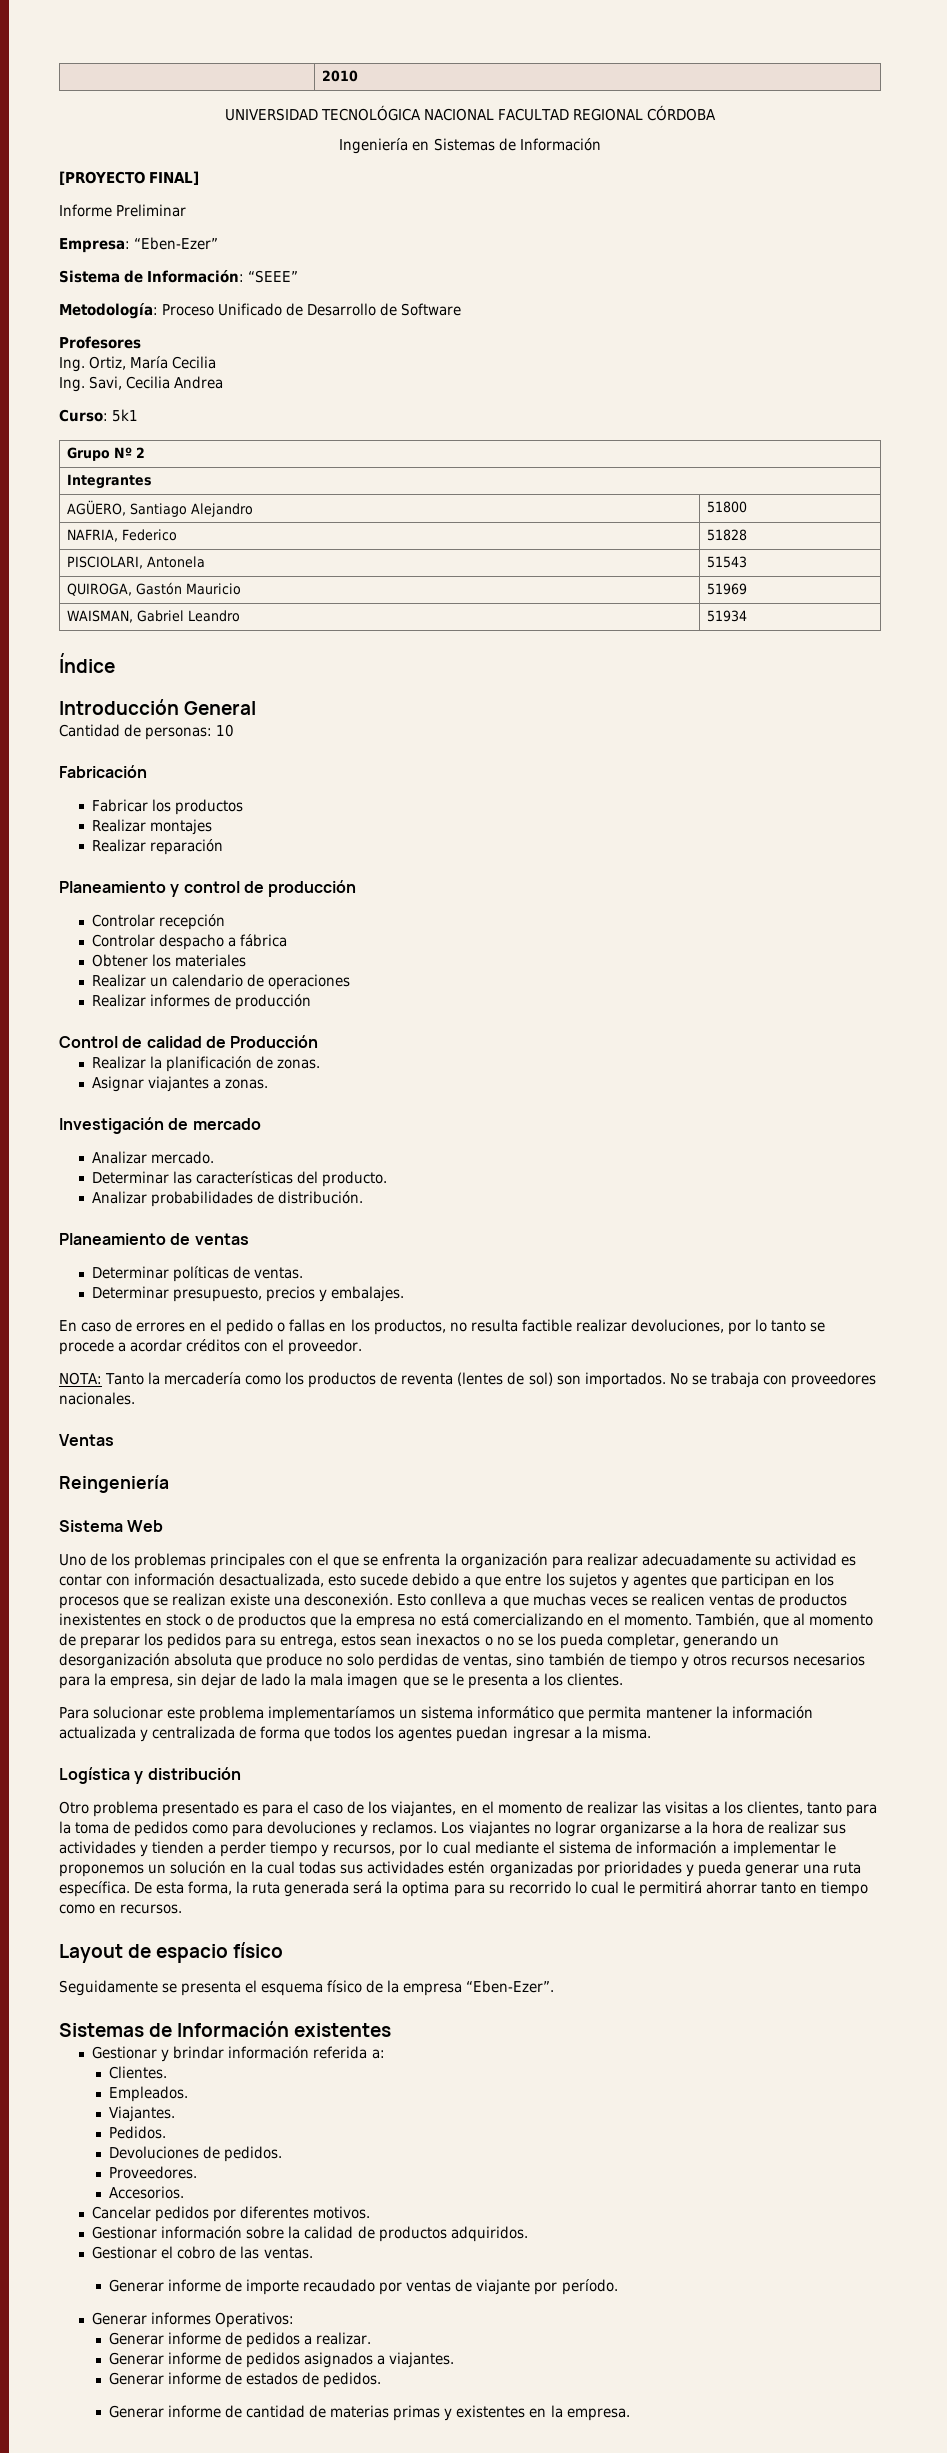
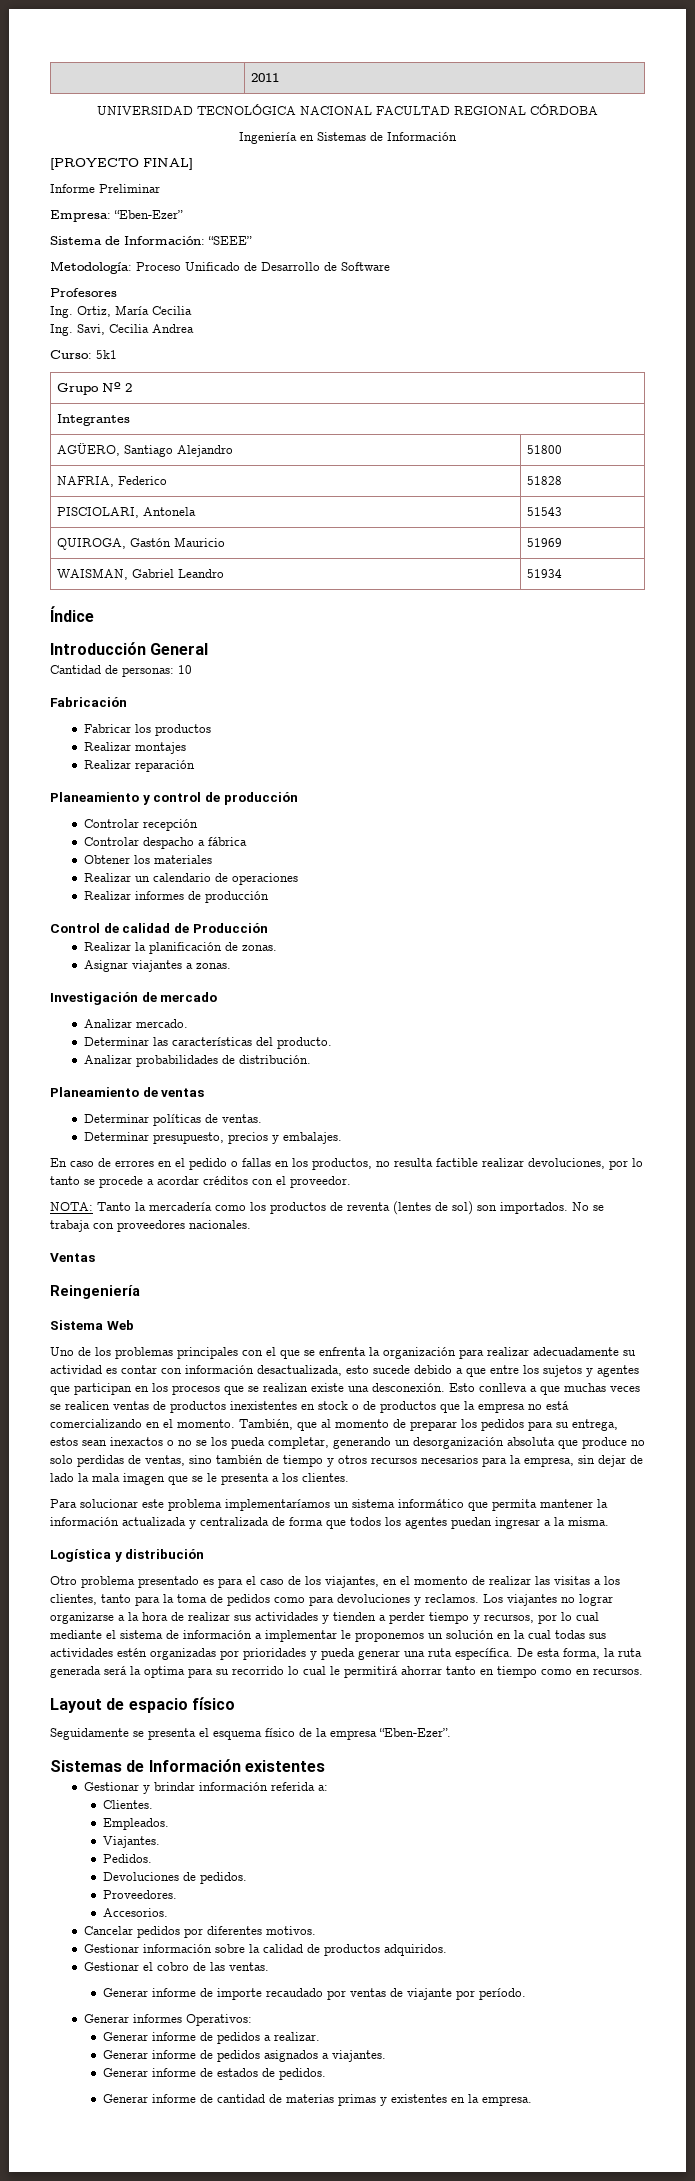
[322,70,359,82] | 2010 -> [251,73,280,82] | 2011

